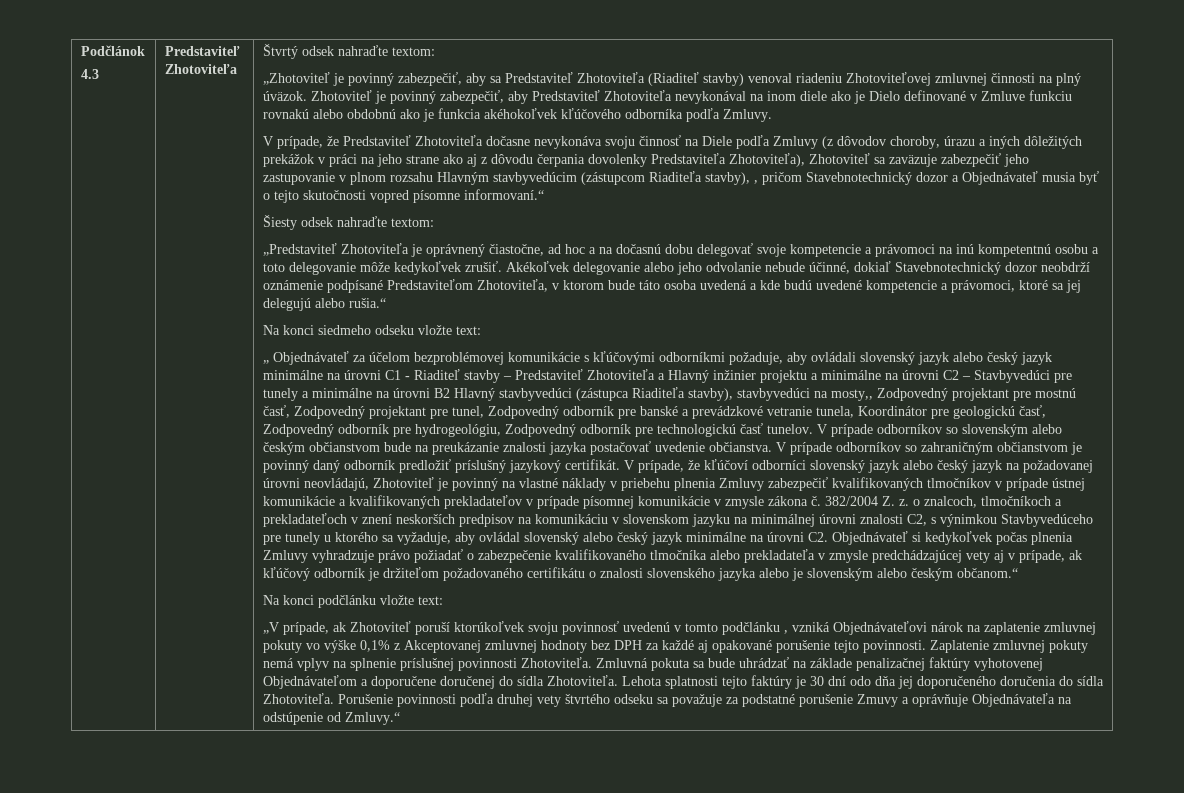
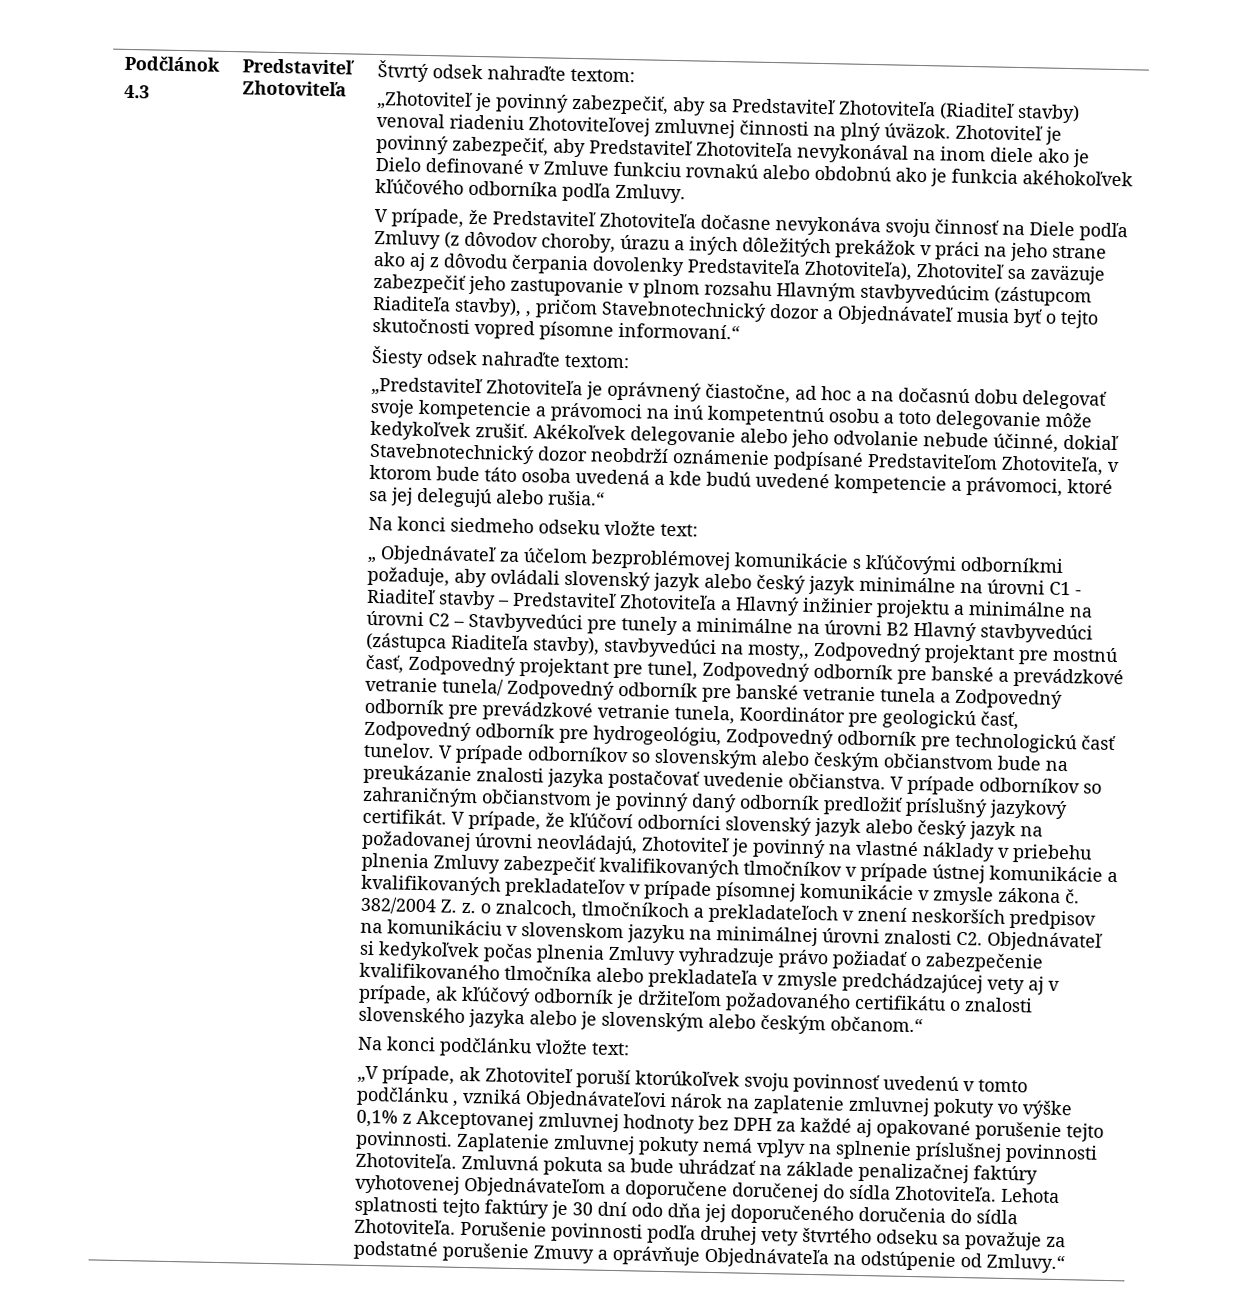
(812, 411) none -> [441,678,1063,709] [363,698,670,722] tunela/ Zodpovedný odborník pre banské vetranie tunela a Zodpovedný odborník pre prevádzkové vetranie
[906,514,1093,527] [262,532,804,545] C2, s výnimkou Stavbyvedúceho pre tunely u ktorého sa vyžaduje, aby ovládal slovenský alebo český jazyk minimálne na úrovni -> (952, 937) none

